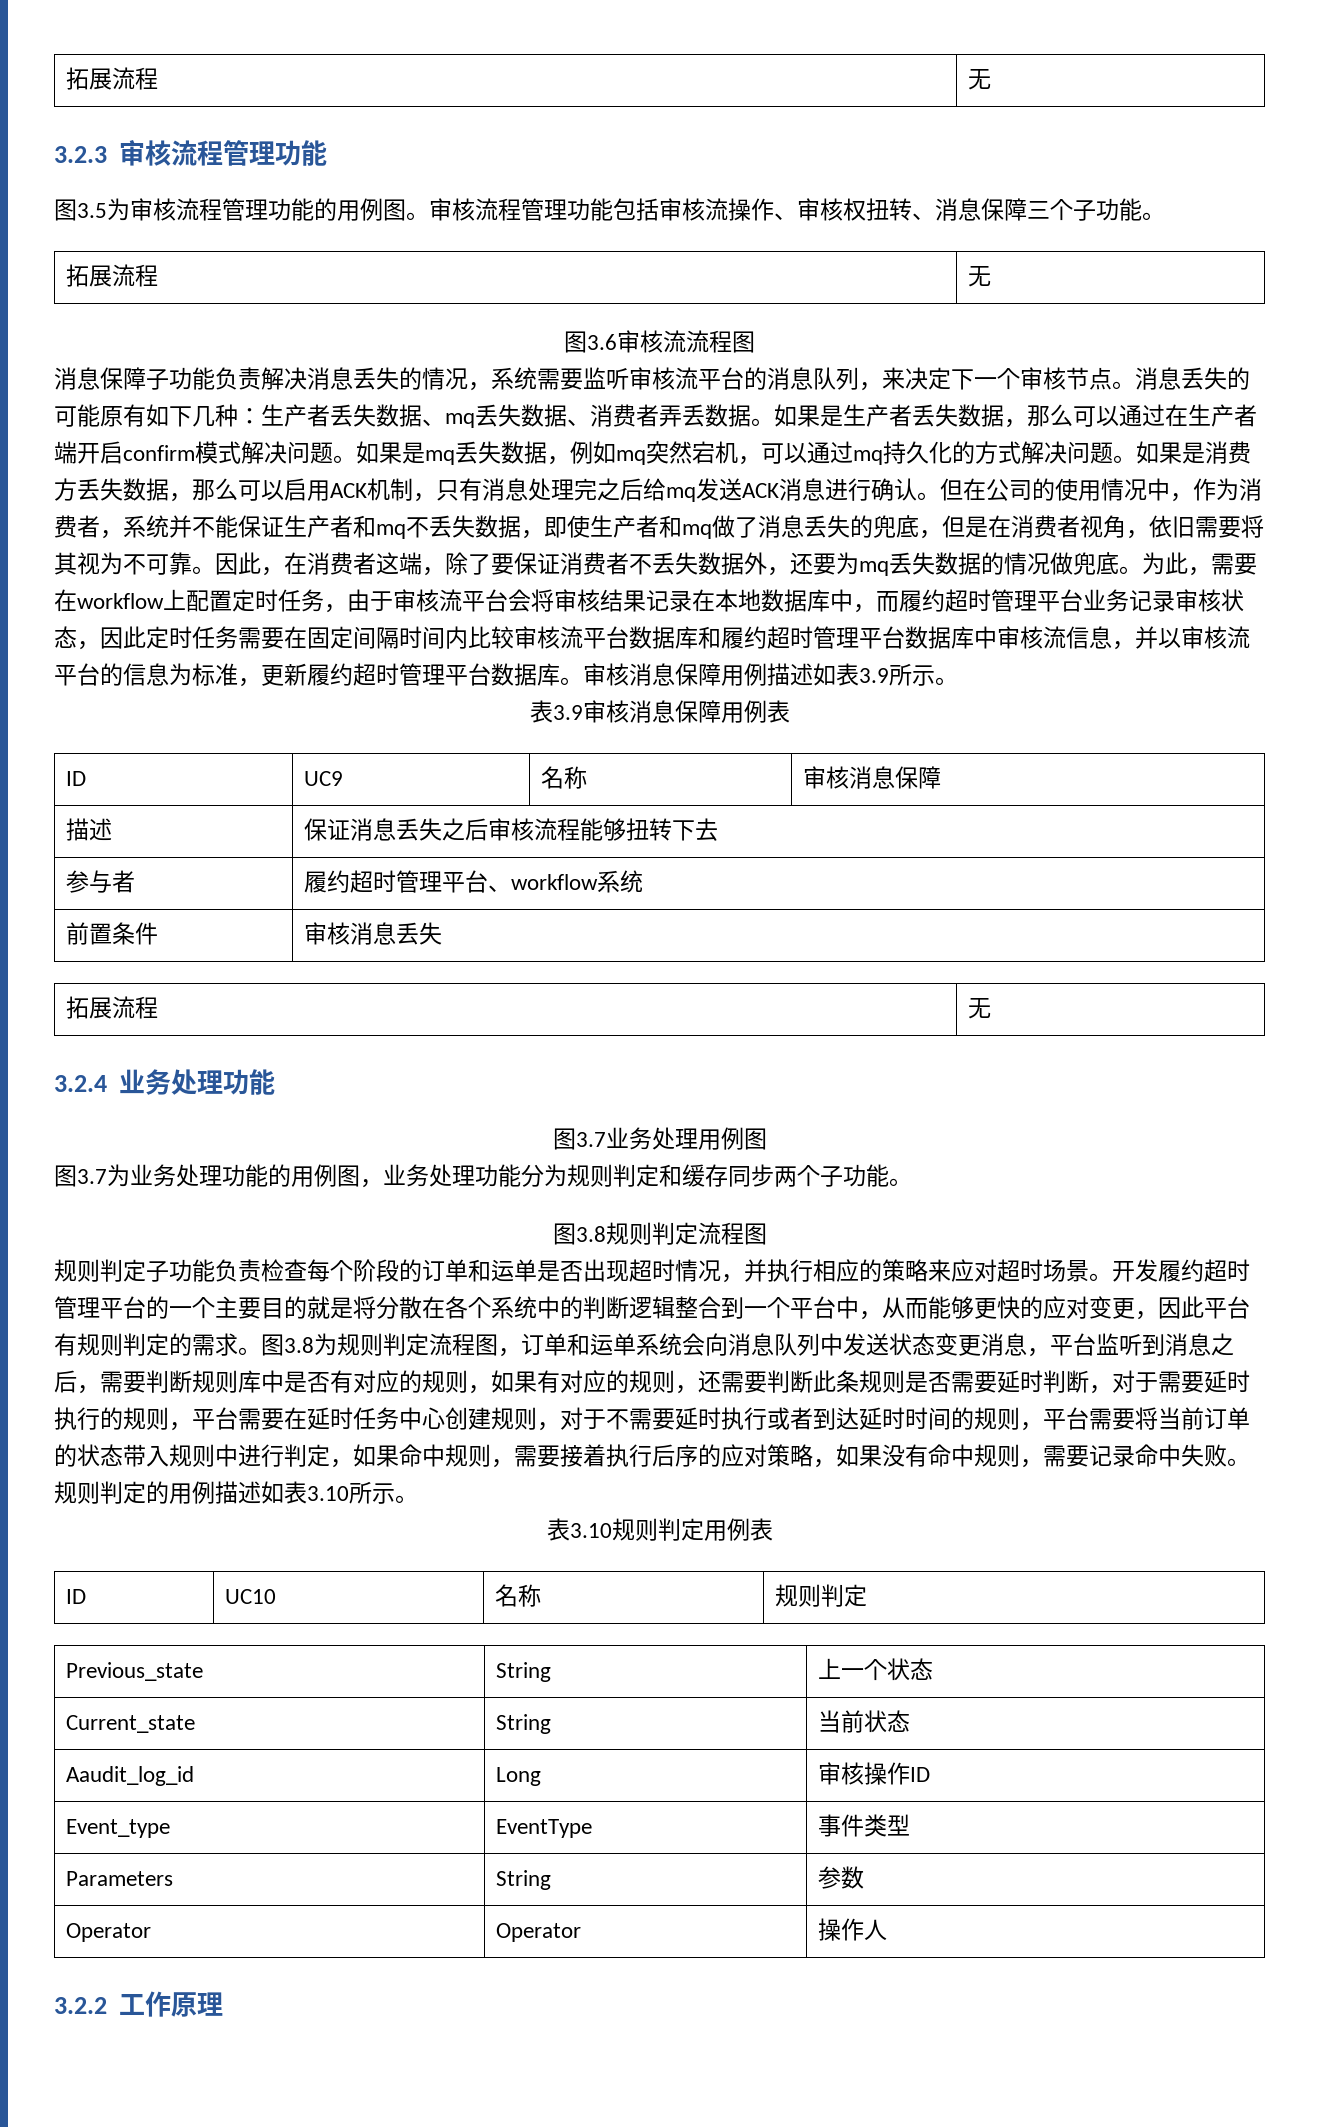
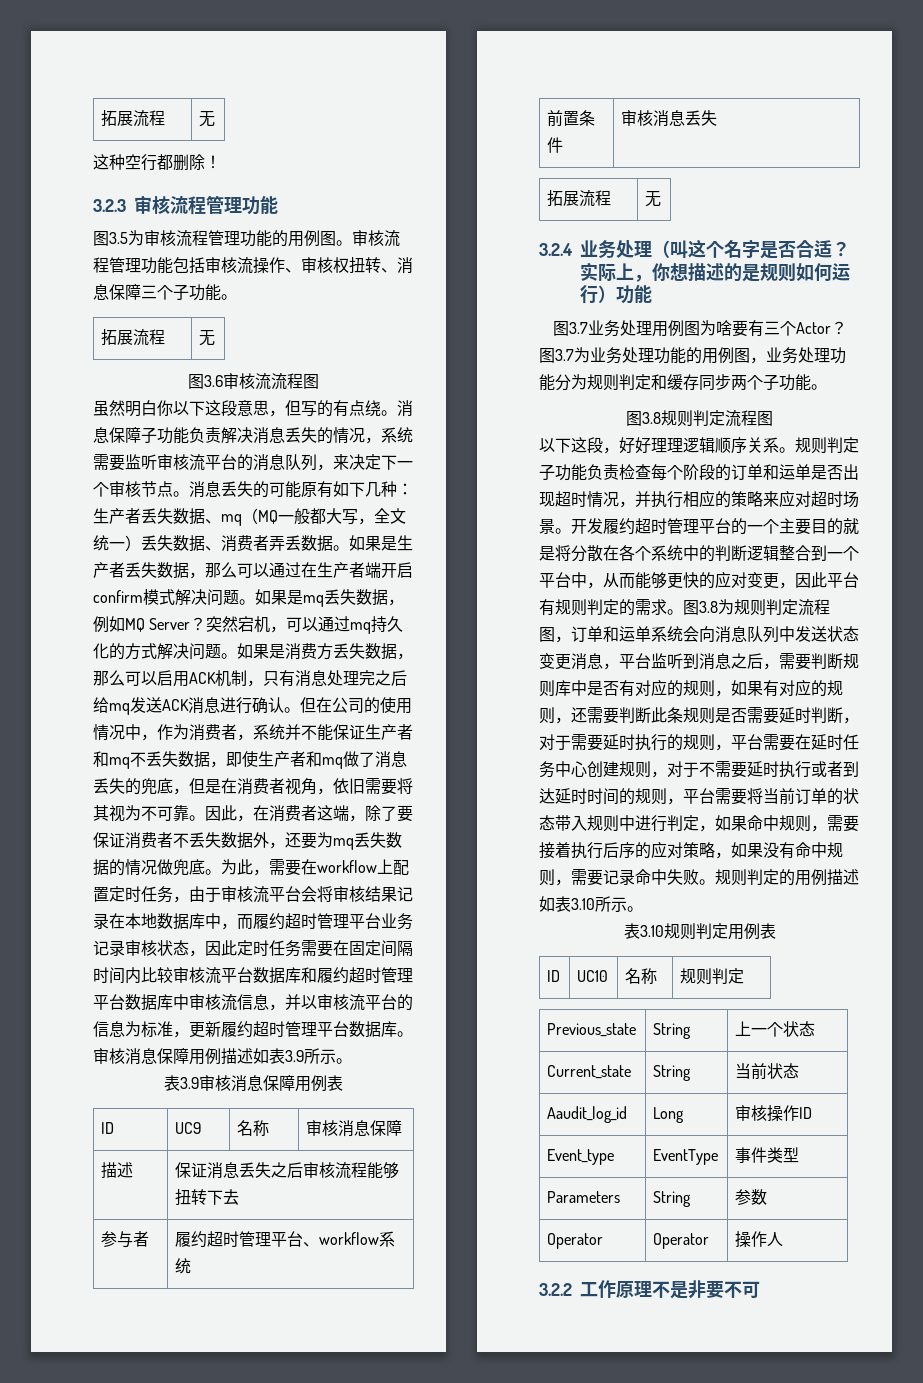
[66,67,159,90] [968,69,992,90] 拓展流程 | 无 -> [101,110,166,127] [199,111,216,127] [93,154,221,171] 拓展流程 | 无 // 这种空行都删除！
(755, 342) none -> [93,400,397,417] 虽然明白你以下这段意思，但写的有点绕。
(475, 420) none -> [242,508,406,525] [93,535,141,551] （MQ一般都大写，全文统一）
[616,450,646,465] mq -> [125,617,207,632] MQ Server？
(223, 1082) none -> [652,239,850,259] [580,262,850,282] [580,285,616,304] （叫这个名字是否合适？实际上，你想描述的是规则如何运行）
(767, 1139) none -> [699,320,847,337] 为啥要有三个Actor？
(767, 1234) none -> [539,437,795,454] 以下这段，好好理理逻辑顺序关系。
(223, 2004) none -> [652,1280,760,1299] 不是非要不可

